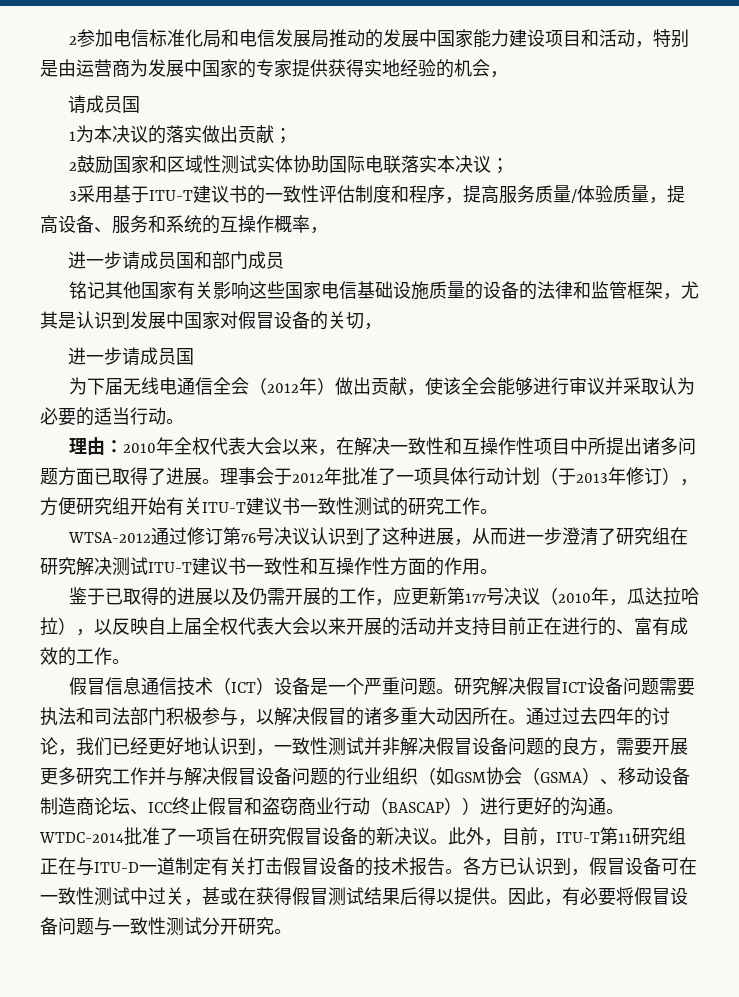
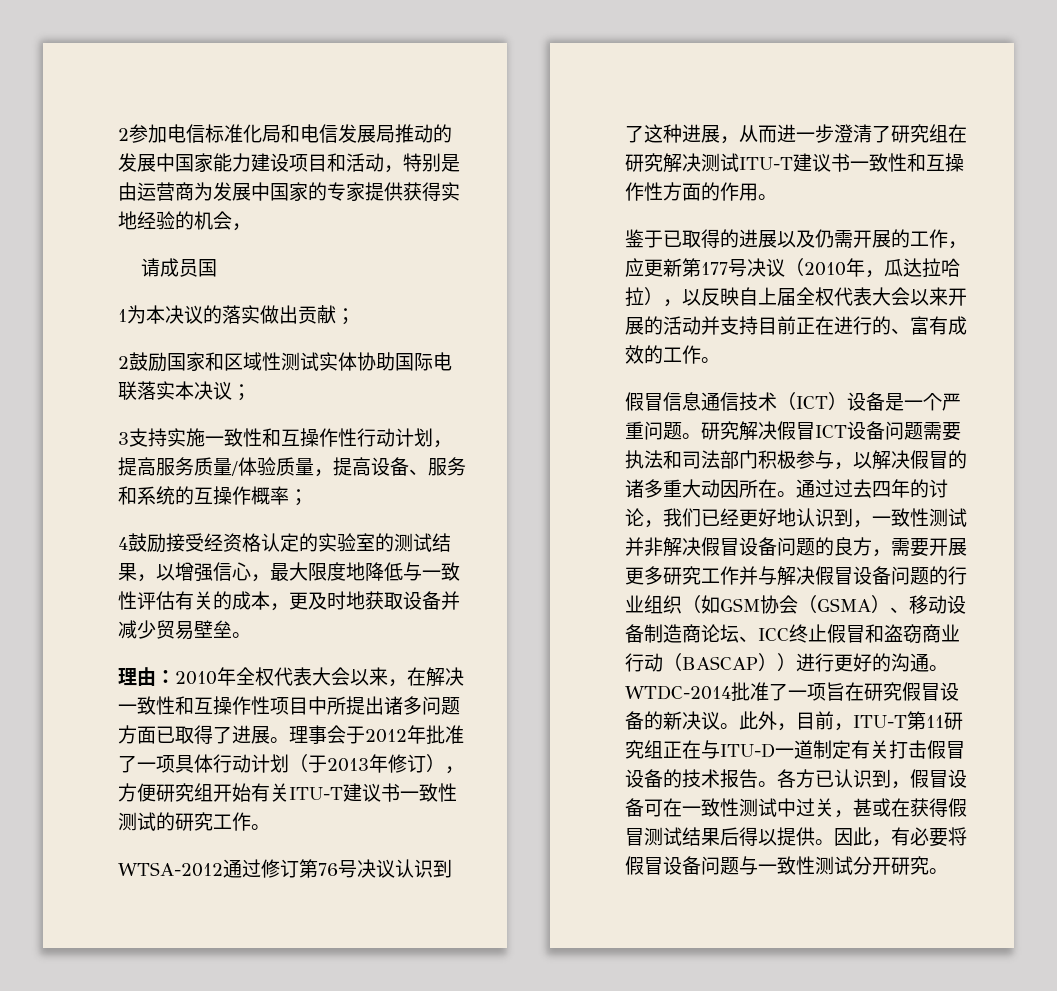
[76,185,445,204] 采用基于ITU-T建议书的一致性评估制度和程序 -> [129,428,433,447] 支持实施一致性和互操作性行动计划
[310,227,328,234] [68,251,285,270] [68,281,699,300] [40,311,382,330] [68,347,195,366] [68,377,695,396] [40,407,166,426] ， // 进一步请成员国和部门成员 // 铭记其他国家有关影响这些国家电信基础设施质量的设备的法律和监管框架，尤其是认识到发展中国家对假冒设备的关切， // 进一步请成员国 // 为下届无线电通信全会（2012年）做出贡献，使该全会能够进行审议并采取认为必要的适当行动 -> [289,489,308,506] [118,533,451,553] [118,562,460,582] [118,591,460,611] [118,620,232,640] ； // 4鼓励接受经资格认定的实验室的测试结果，以增强信心，最大限度地降低与一致性评估有关的成本，更及时地获取设备并减少贸易壁垒

